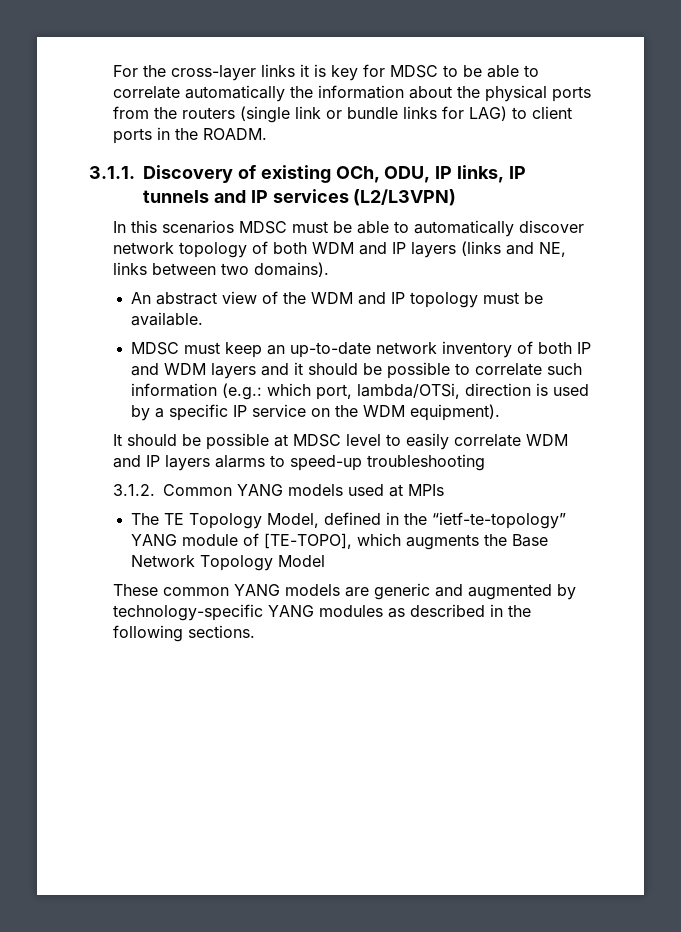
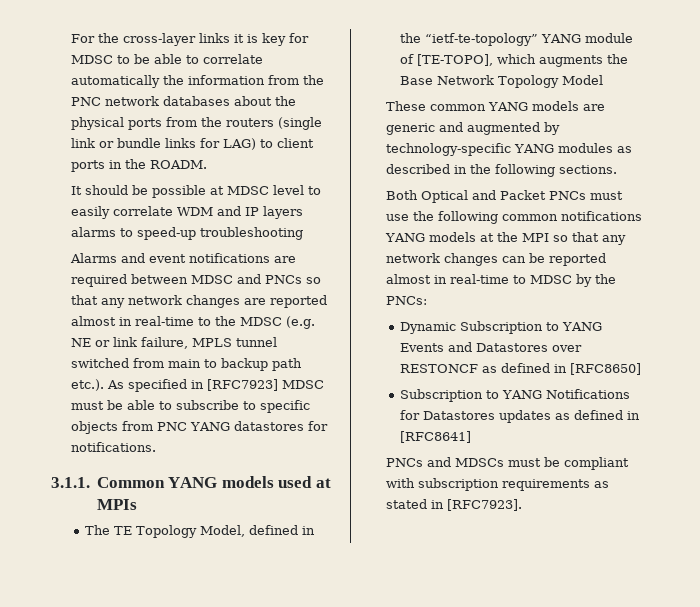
(405, 92) none -> [268,75,325,85] [71,96,231,106] from the PNC network databases
[89,165,527,183] [143,189,457,206] [113,220,585,237] [113,241,567,258] [113,262,330,277] [130,291,543,308] [130,312,203,326] [130,341,591,358] [130,362,582,379] [130,383,589,400] [130,404,500,421] // 3.1.1. Discovery of existing OCh, ODU, IP links, IP tunnels and IP services (L2/L3VPN) // In this scenarios MDSC must be able to automatically discover network topology of both WDM and IP layers (links and NE, links between two domains). // An abstract view of the WDM and IP topology must be available. // MDSC must keep an up-to-date network inventory of both IP and WDM layers and it should be possible to correlate such information (e.g.: which port, lambda/OTSi, direction is used by a specific IP service on the WDM equipment). -> (208, 164) none
[113,484,156,496] 3.1.2. -> [70,253,297,263] [71,274,322,287] [71,295,328,308] [71,316,316,329] [71,337,278,349] [71,358,303,371] [71,379,325,392] [71,400,311,413] [71,421,329,434] [71,442,157,452] [51,477,90,488] Alarms and event notifications are required between MDSC and PNCs so that any network changes are reported almost in real-time to the MDSC (e.g. NE or link failure, MPLS tunnel switched from main to backup path etc.). As specified in [RFC7923] MDSC must be able to subscribe to specific objects from PNC YANG datastores for notifications. // 3.1.1.
(256, 631) none -> [386,190,624,203] [386,211,643,224] [385,232,627,245] [386,253,607,266] [386,274,617,287] [386,296,428,305] [400,321,603,334] [400,342,583,352] [400,363,642,375] [400,389,631,402] [400,410,641,423] [400,431,472,443] [386,457,630,470] [386,478,610,491] [386,499,523,511] // Both Optical and Packet PNCs must use the following common notifications YANG models at the MPI so that any network changes can be reported almost in real-time to MDSC by the PNCs: // Dynamic Subscription to YANG Events and Datastores over RESTONCF as defined in [RFC8650] // Subscription to YANG Notifications for Datastores updates as defined in [RFC8641] // PNCs and MDSCs must be compliant with subscription requirements as stated in [RFC7923].

